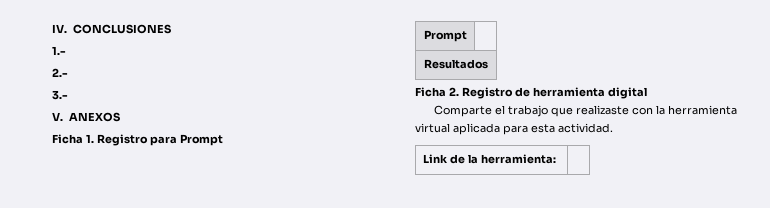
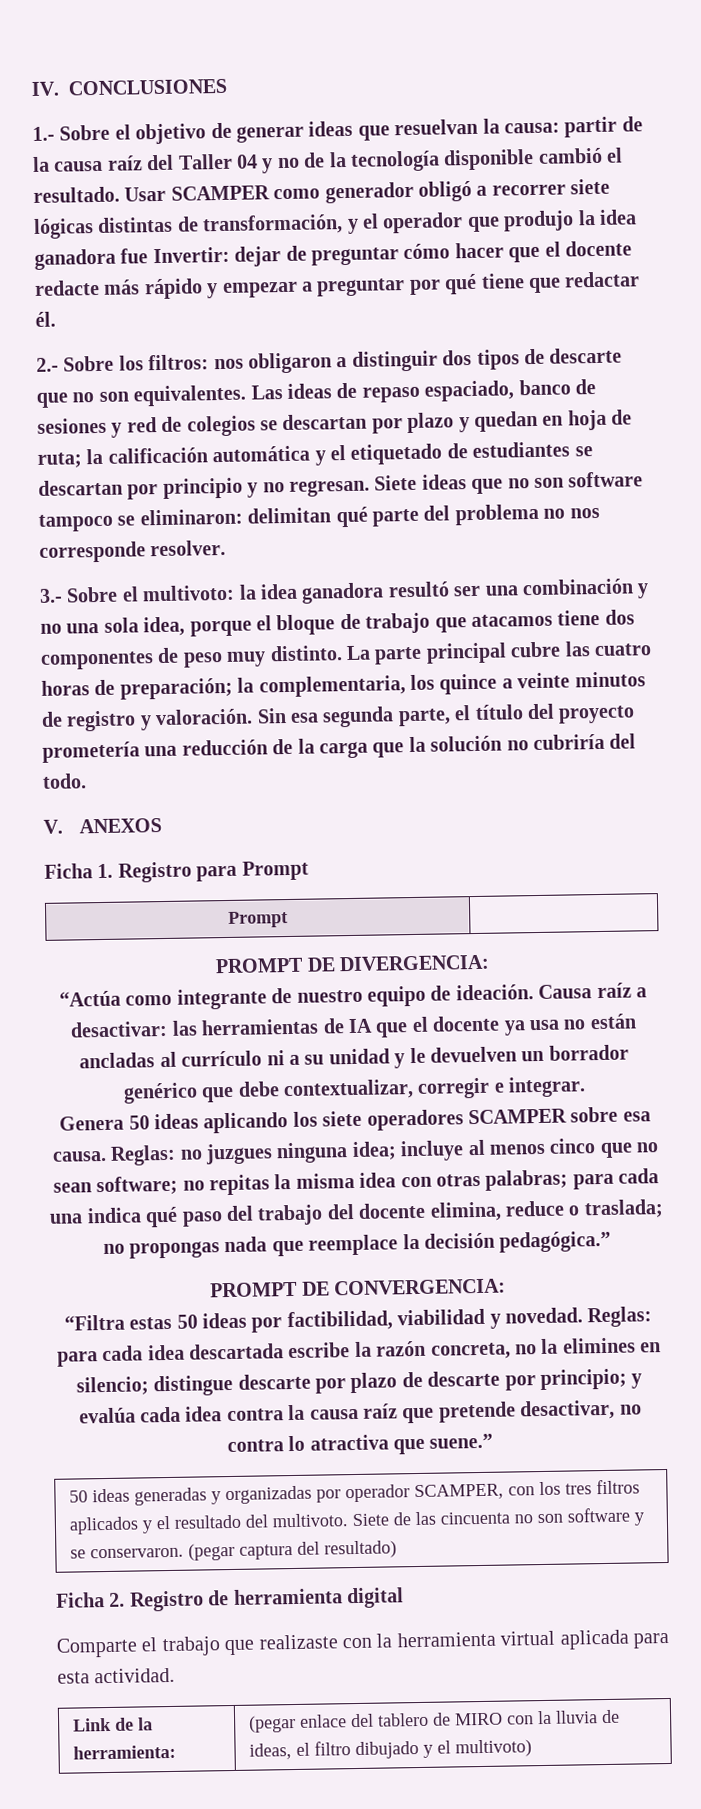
[52,68,68,77] [52,90,68,100] // 2.- // 3.- -> [59,116,643,145] [32,147,624,174] [33,178,611,204] [33,209,637,239] [34,240,632,270] [34,271,641,300] [35,311,56,327] [36,347,623,374] [36,378,596,408] [37,409,633,438] [37,441,593,468] [38,471,644,500] [38,503,600,532] [39,539,227,563] [39,578,650,604] [40,609,635,637] [40,641,652,670] [41,671,646,700] [41,703,636,732] [42,733,637,763] [42,773,87,789] Sobre el objetivo de generar ideas que resuelvan la causa: partir de la causa raíz del Taller 04 y no de la tecnología disponible cambió el resultado. Usar SCAMPER como generador obligó a recorrer siete lógicas distintas de transformación, y el operador que produjo la idea ganadora fue Invertir: dejar de preguntar cómo hacer que el docente redacte más rápido y empezar a preguntar por qué tiene que redactar él. // 2.- Sobre los filtros: nos obligaron a distinguir dos tipos de descarte que no son equivalentes. Las ideas de repaso espaciado, banco de sesiones y red de colegios se descartan por plazo y quedan en hoja de ruta; la calificación automática y el etiquetado de estudiantes se descartan por principio y no regresan. Siete ideas que no son software tampoco se eliminaron: delimitan qué parte del problema no nos corresponde resolver. // 3.- Sobre el multivoto: la idea ganadora resultó ser una combinación y no una sola idea, porque el bloque de trabajo que atacamos tiene dos componentes de peso muy distinto. La parte principal cubre las cuatro horas de preparación; la complementaria, los quince a veinte minutos de registro y valoración. Sin esa segunda parte, el título del proyecto prometería una reducción de la carga que la solución no cubriría del todo.
[424,59,488,69] // Resultados -> [215,954,490,974] [59,982,647,1010] [70,1013,637,1038] [79,1044,629,1069] [122,1076,587,1104] [59,1106,651,1134] [51,1138,660,1166] [52,1168,660,1196] [49,1199,664,1228] [102,1230,612,1259] [210,1278,506,1298] [63,1306,653,1333] [56,1337,662,1367] [75,1368,643,1397] [78,1399,642,1424] [226,1433,494,1455] [68,1479,640,1506] [68,1507,645,1535] [69,1540,397,1561] // PROMPT DE DIVERGENCIA: // “Actúa como integrante de nuestro equipo de ideación. Causa raíz a desactivar: las herramientas de IA que el docente ya usa no están ancladas al currículo ni a su unidad y le devuelven un borrador genérico que debe contextualizar, corregir e integrar. // Genera 50 ideas aplicando los siete operadores SCAMPER sobre esa causa. Reglas: no juzgues ninguna idea; incluye al menos cinco que no sean software; no repitas la misma idea con otras palabras; para cada una indica qué paso del trabajo del docente elimina, reduce o traslada; no propongas nada que reemplace la decisión pedagógica.” // PROMPT DE CONVERGENCIA: // “Filtra estas 50 ideas por factibilidad, viabilidad y novedad. Reglas: para cada idea descartada escribe la razón concreta, no la elimines en silencio; distingue descarte por plazo de descarte por principio; y evalúa cada idea contra la causa raíz que pretende desactivar, no contra lo atractiva que suene.” // 50 ideas generadas y organizadas por operador SCAMPER, con los tres filtros aplicados y el resultado del multivoto. Siete de las cincuenta no son software y se conservaron. (pegar captura del resultado)
(556, 159) none -> [248,1709,620,1733] [248,1739,532,1760] (pegar enlace del tablero de MIRO con la lluvia de ideas, el filtro dibujado y el multivoto)

